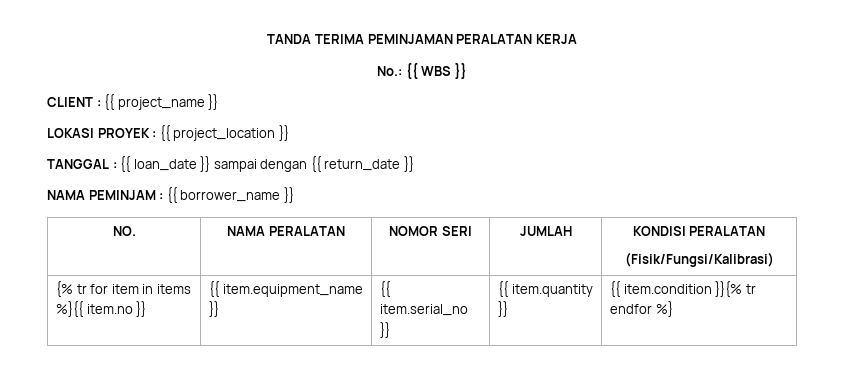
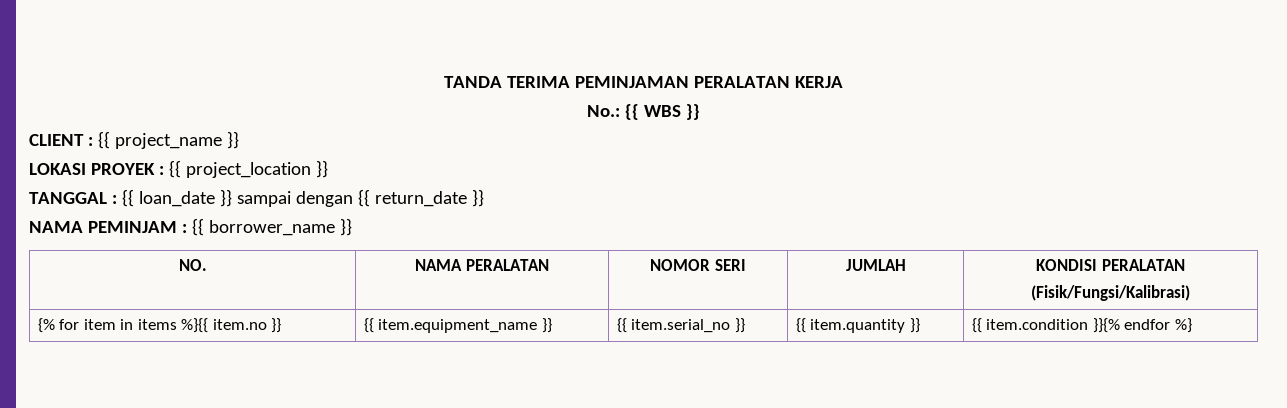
[76,284,87,294] tr -> (55, 325) none
[745,284,756,294] tr -> (1120, 325) none

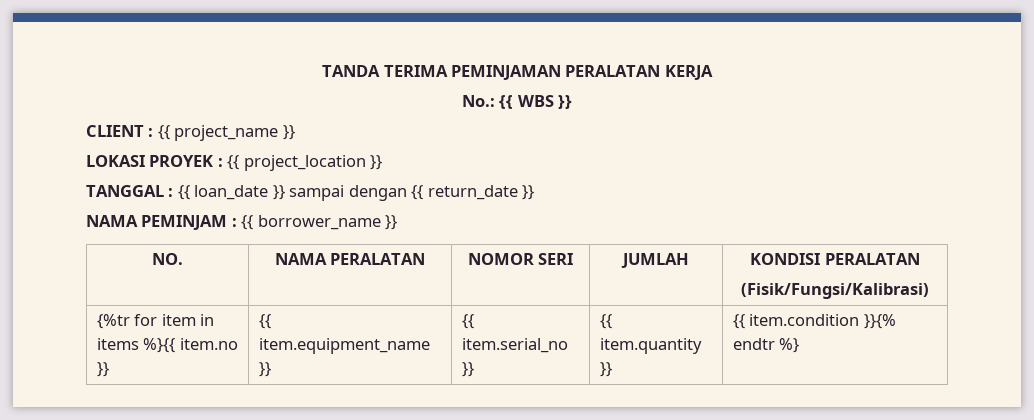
[37,318,55,333] {% -> [96,314,130,329] {%tr
[1124,319,1171,330] endfor -> [732,338,775,350] endtr

